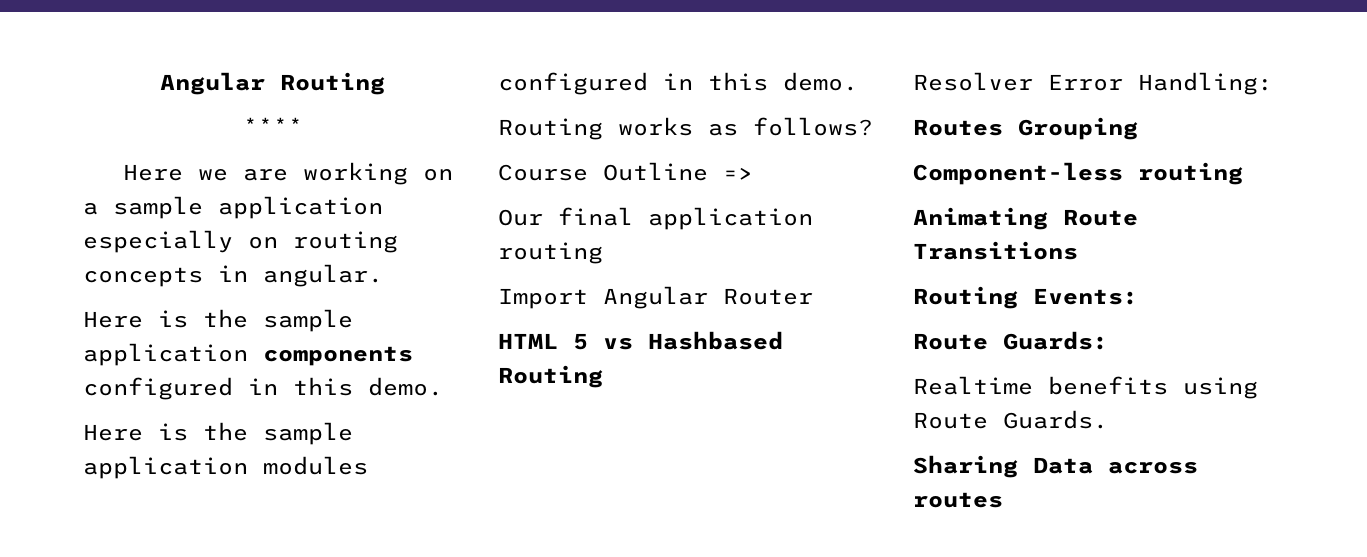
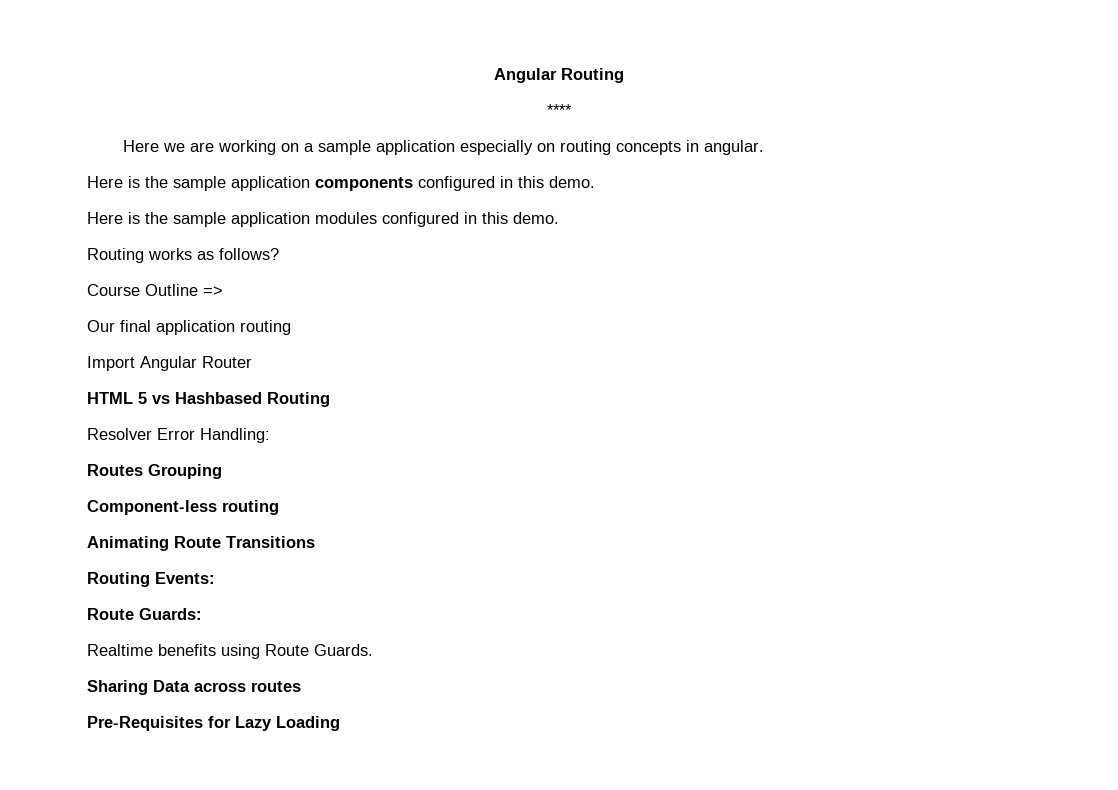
(1003, 500) none -> [87,716,340,731] // Pre-Requisites for Lazy Loading

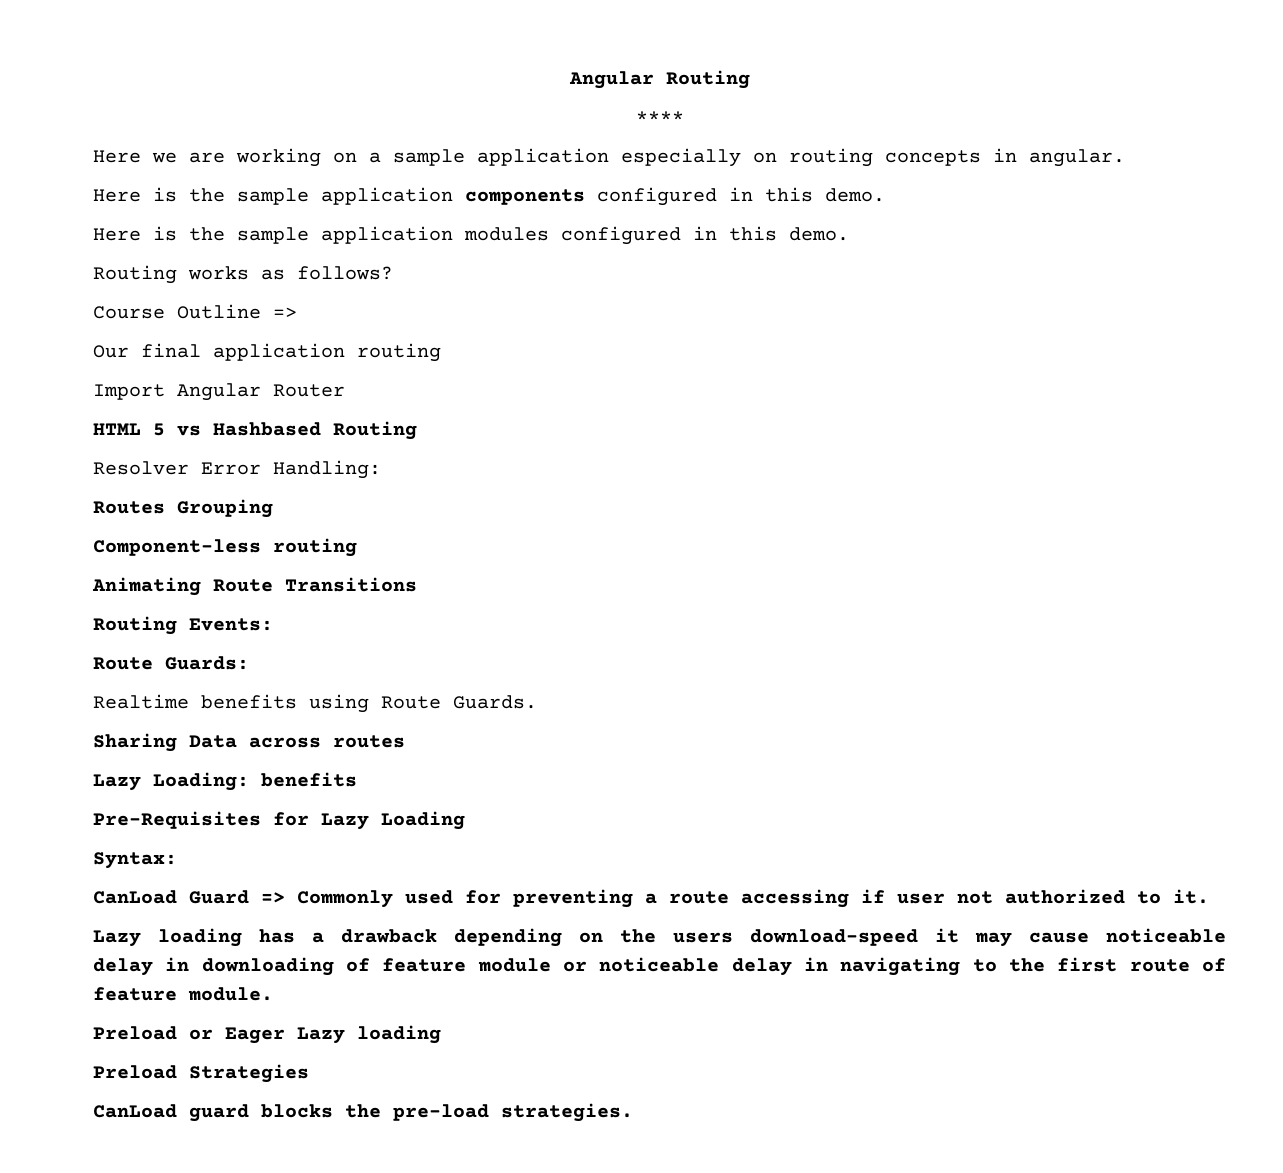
(301, 686) none -> [93,772,357,791] // Lazy Loading: benefits
(340, 723) none -> [93,852,177,869] [93,889,1209,908] [93,928,1226,947] [93,957,1226,976] [93,987,273,1001] [93,1025,441,1044] [93,1064,309,1083] [93,1103,633,1122] // Syntax: // CanLoad Guard => Commonly used for preventing a route accessing if user not authorized to it. // Lazy loading has a drawback depending on the users download-speed it may cause noticeable delay in downloading of feature module or noticeable delay in navigating to the first route of feature module. // Preload or Eager Lazy loading // Preload Strategies // CanLoad guard blocks the pre-load strategies.

